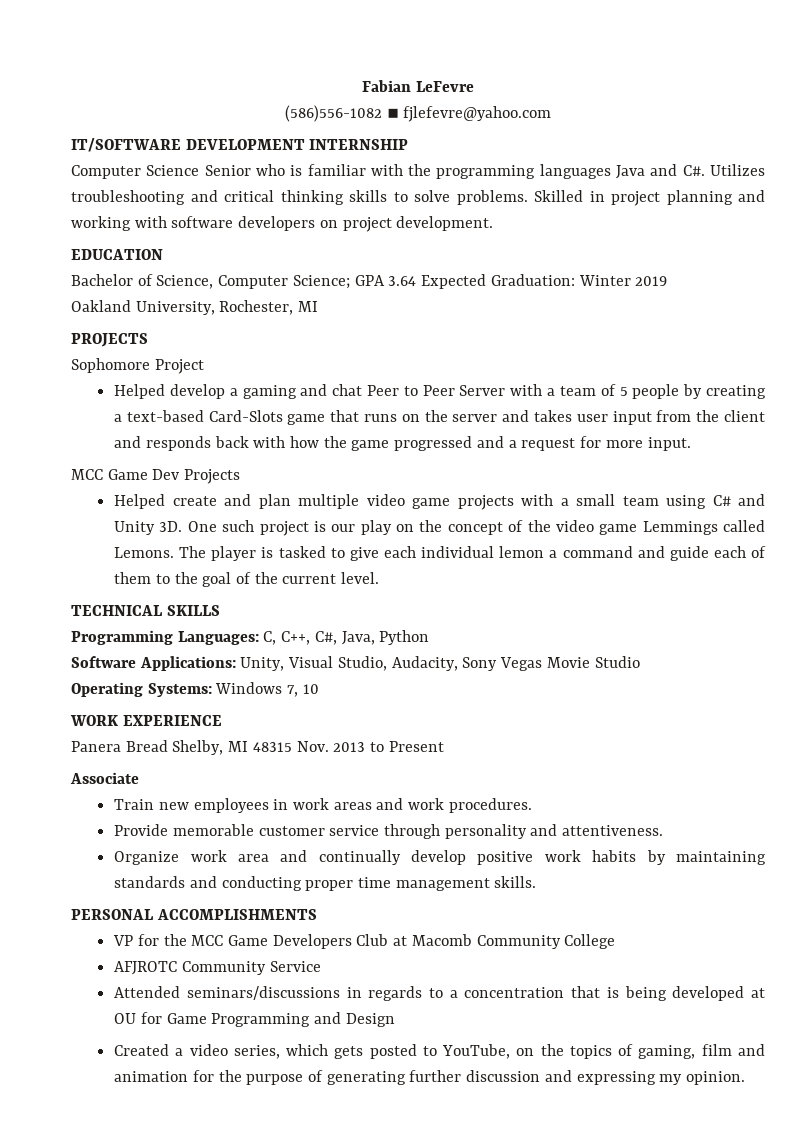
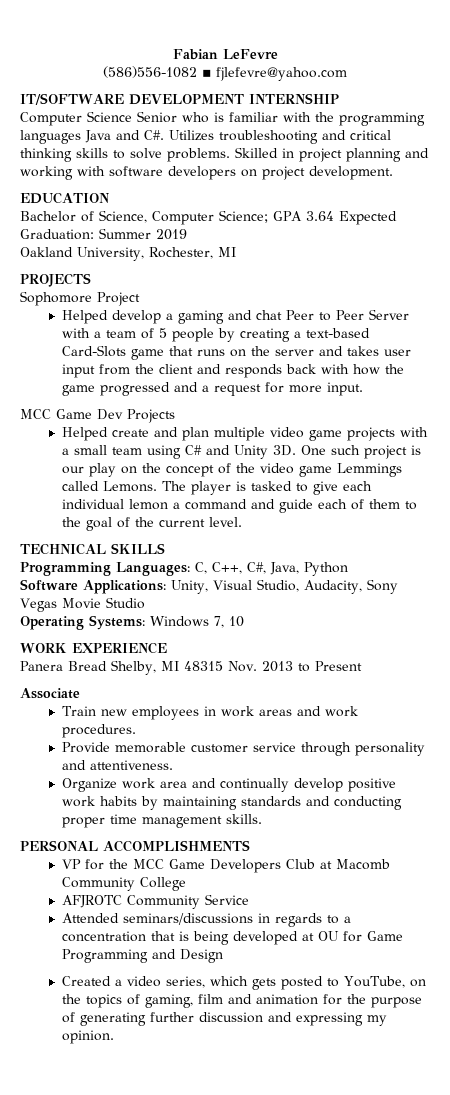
[578,275,631,286] Winter -> [99,228,151,239] Summer

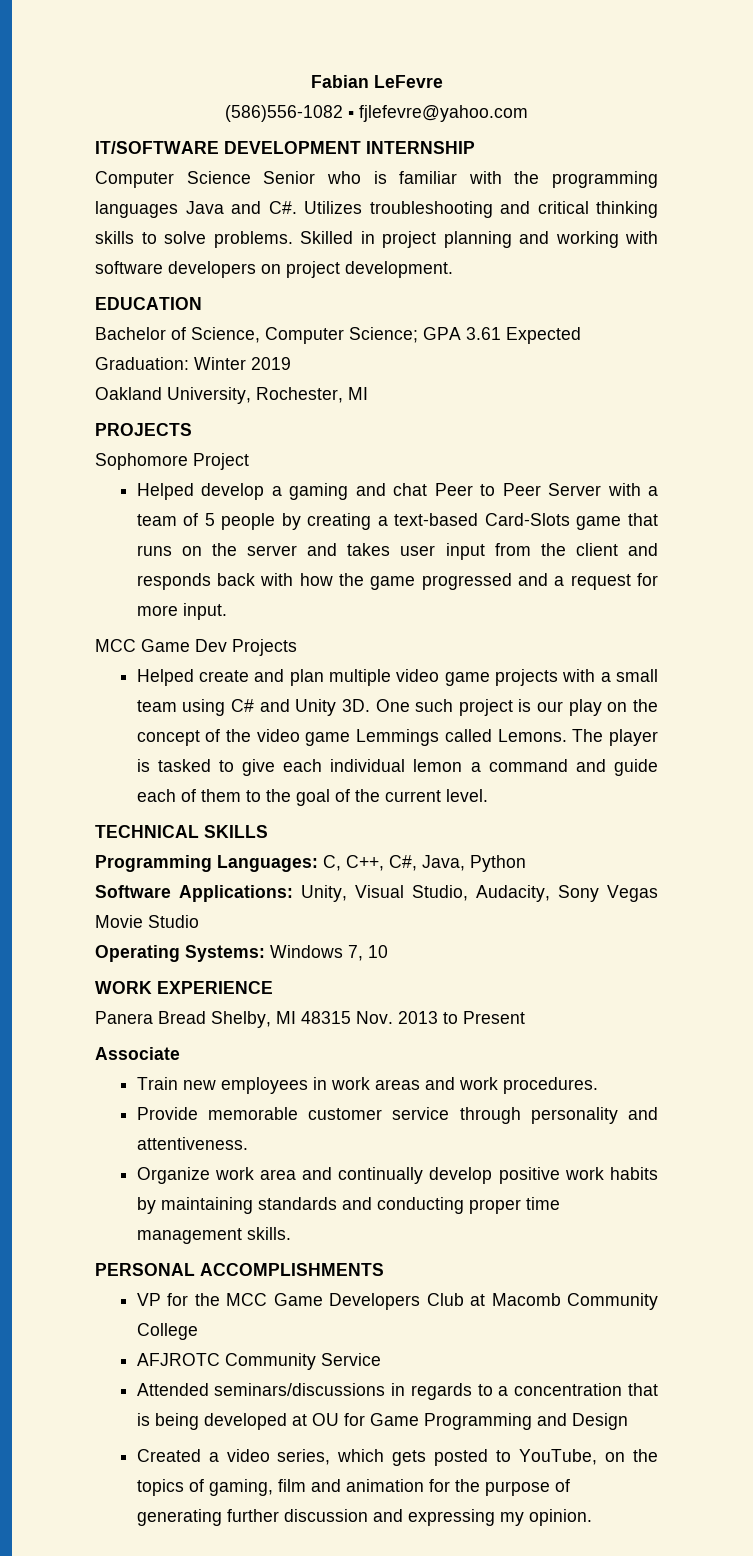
[305,211,334,221] 3.64 -> [466,327,501,340] 3.61
[99,228,151,239] Summer -> [194,357,246,370] Winter

